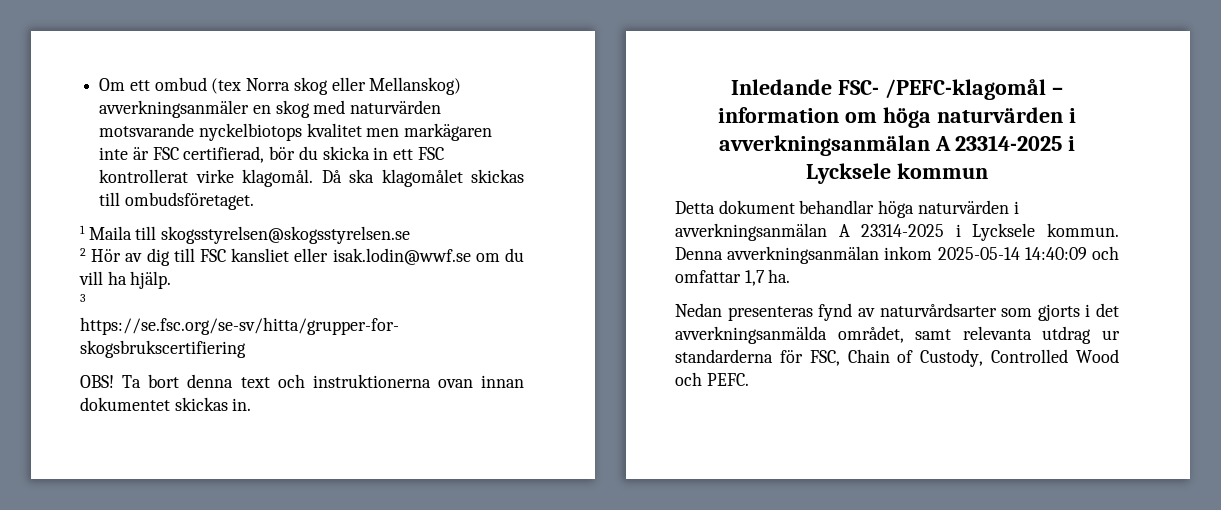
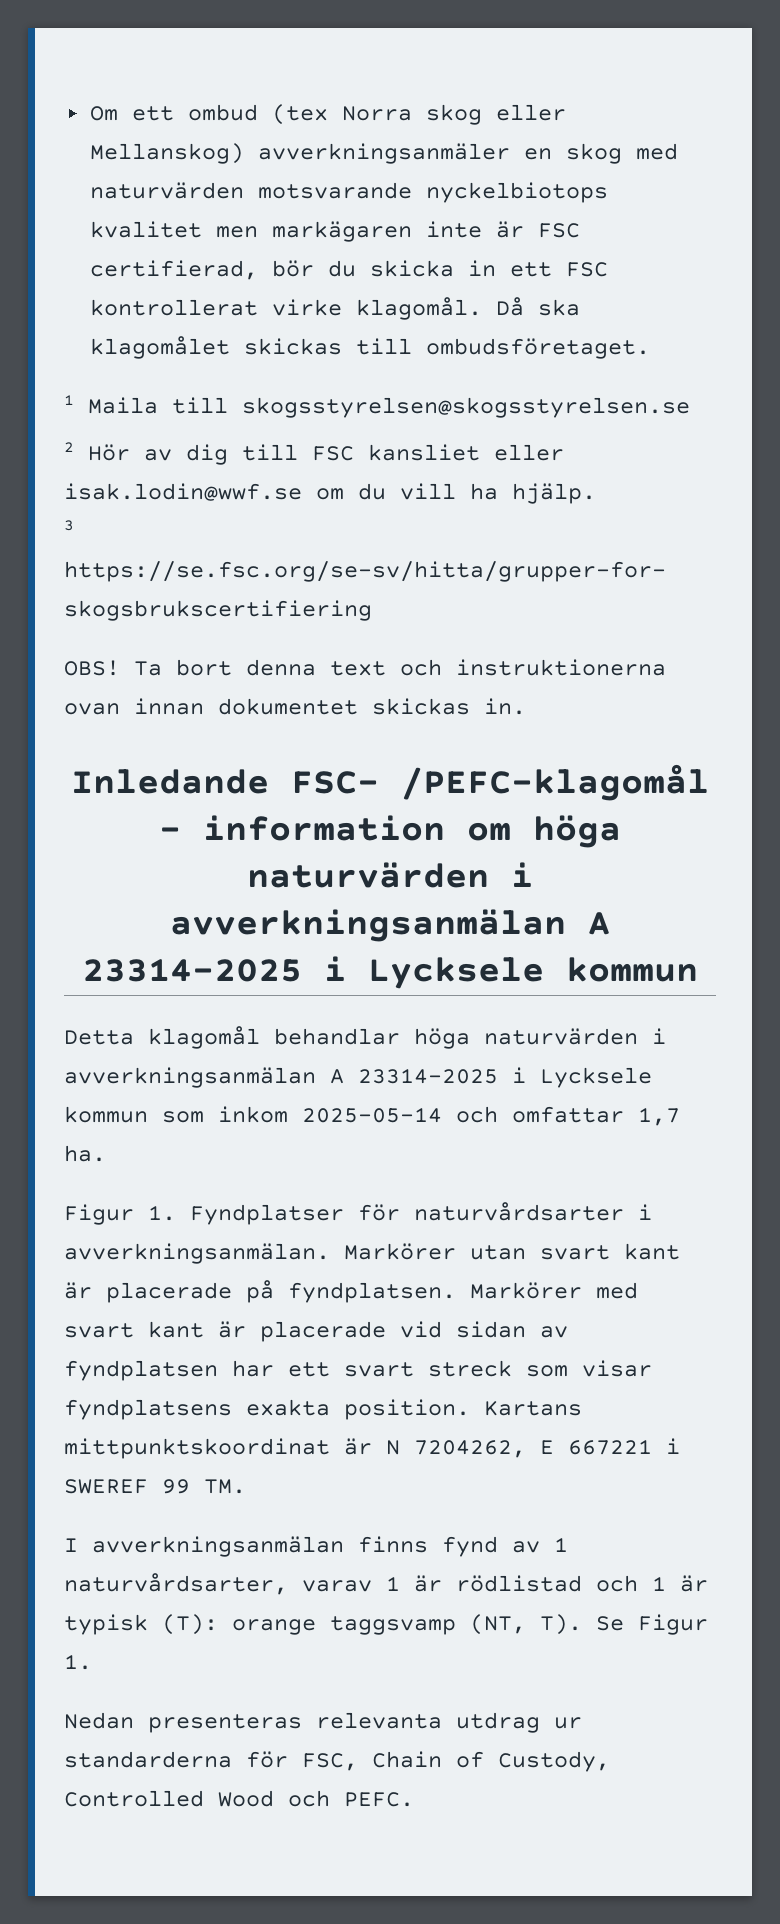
[718,200,795,214] dokument -> [148,1026,260,1049] klagomål
[1047,223,1119,237] [675,246,880,264] kommun. Denna avverkningsanmälan -> [64,1106,204,1123] kommun som
[1024,247,1087,260] 14:40:09 -> (442, 1115) none
[675,303,1119,321] [675,326,952,344] Nedan presenteras fynd av naturvårdsarter som gjorts i det avverkningsanmälda området, samt -> [64,1202,652,1225] [64,1243,680,1264] [64,1280,638,1303] [64,1321,568,1342] [64,1360,652,1381] [64,1399,582,1420] [64,1438,680,1459] [64,1479,246,1494] [64,1536,568,1557] [64,1573,708,1595] [64,1614,708,1635] [64,1654,92,1670] [64,1712,302,1733] Figur 1. Fyndplatser för naturvårdsarter i avverkningsanmälan. Markörer utan svart kant är placerade på fyndplatsen. Markörer med svart kant är placerade vid sidan av fyndplatsen har ett svart streck som visar fyndplatsens exakta position. Kartans mittpunktskoordinat är N 7204262, E 667221 i SWEREF 99 TM. // I avverkningsanmälan finns fynd av 1 naturvårdsarter, varav 1 är rödlistad och 1 är typisk (T): orange taggsvamp (NT, T). Se Figur 1. // Nedan presenteras

